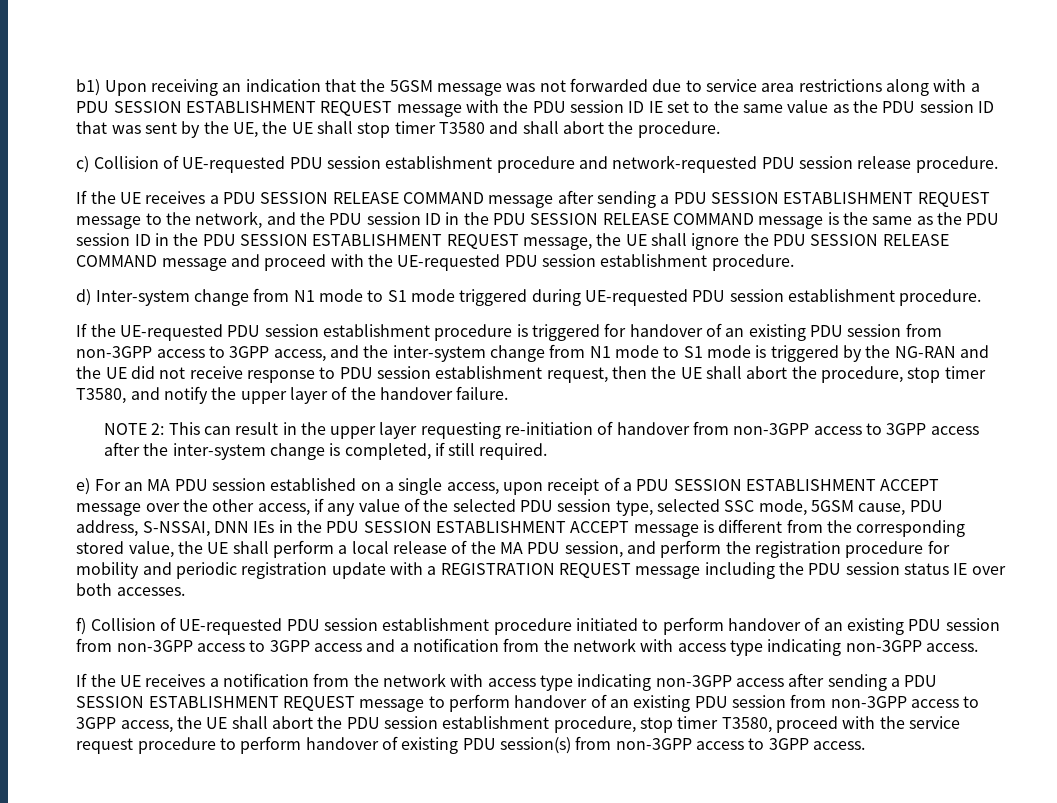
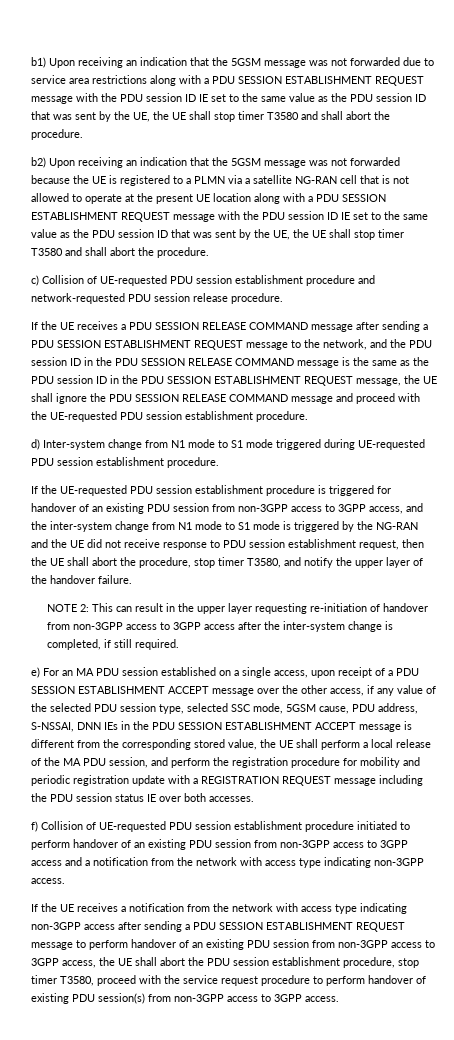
(720, 129) none -> [31,157,401,168] [31,175,410,186] [31,193,387,204] [31,211,429,222] [31,229,405,240] [31,247,210,258] // b2) Upon receiving an indication that the 5GSM message was not forwarded because the UE is registered to a PLMN via a satellite NG-RAN cell that is not allowed to operate at the present UE location along with a PDU SESSION ESTABLISHMENT REQUEST message with the PDU session ID IE set to the same value as the PDU session ID that was sent by the UE, the UE shall stop timer T3580 and shall abort the procedure.

